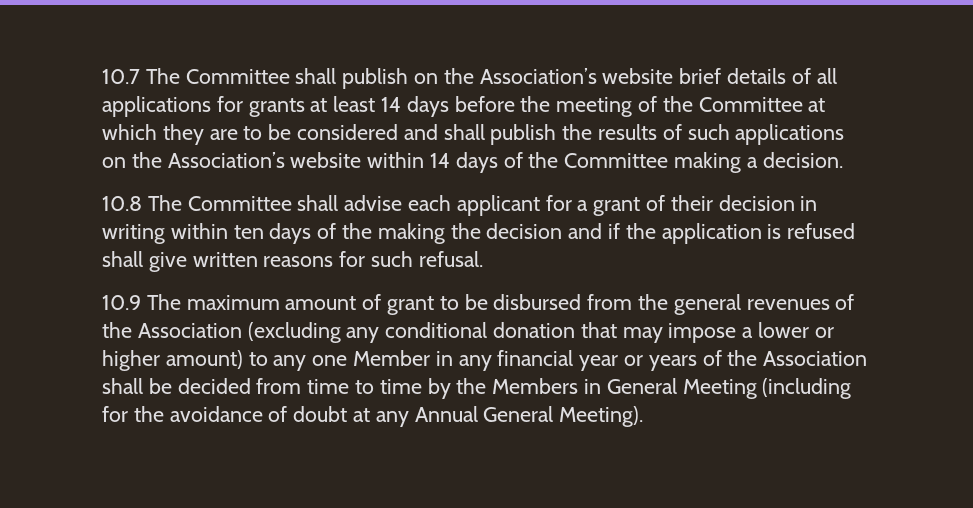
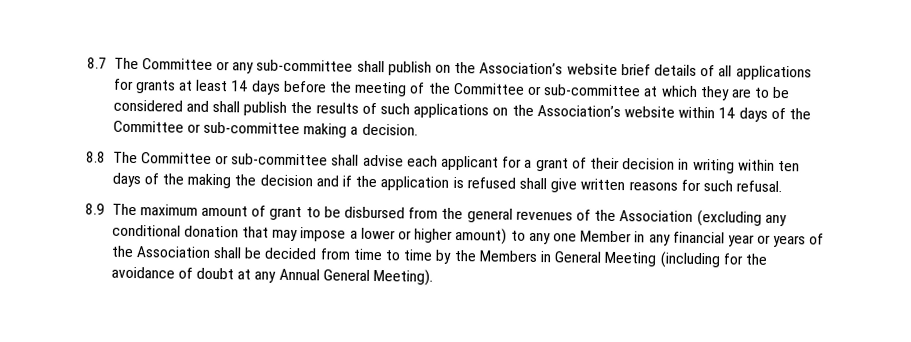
[102,68,290,84] 10.7 The Committee -> [87,57,354,74] 8.7 The Committee or any sub-committee
(803, 104) none -> [526,84,642,97] or sub-committee
(669, 160) none -> [186,121,301,135] or sub-committee
[102,195,292,211] 10.8 The Committee -> [86,151,329,166] 8.8 The Committee or sub-committee
[102,295,141,310] 10.9 -> [85,203,105,215] 8.9

